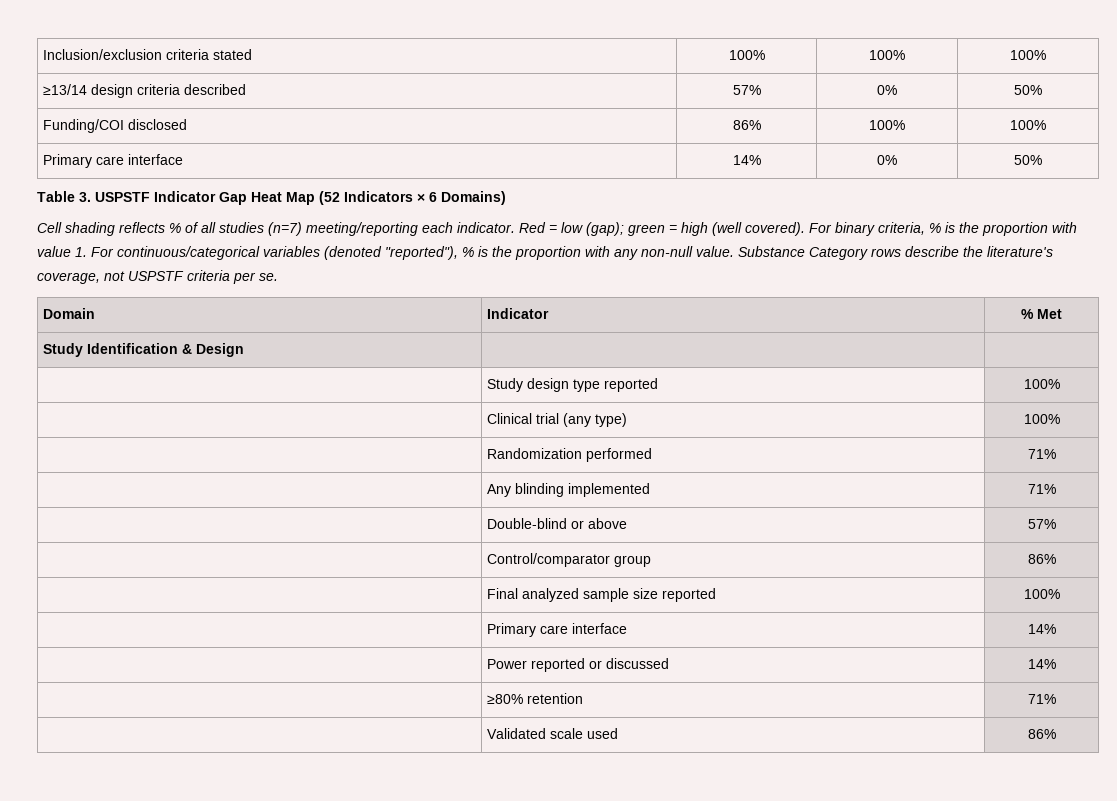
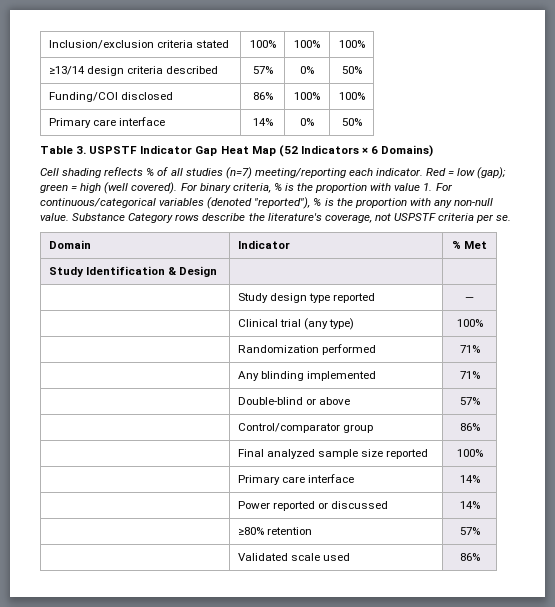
[1023,379,1060,389] 100% -> [465,297,474,301] —
[1027,694,1056,704] 71% -> [459,527,480,535] 57%

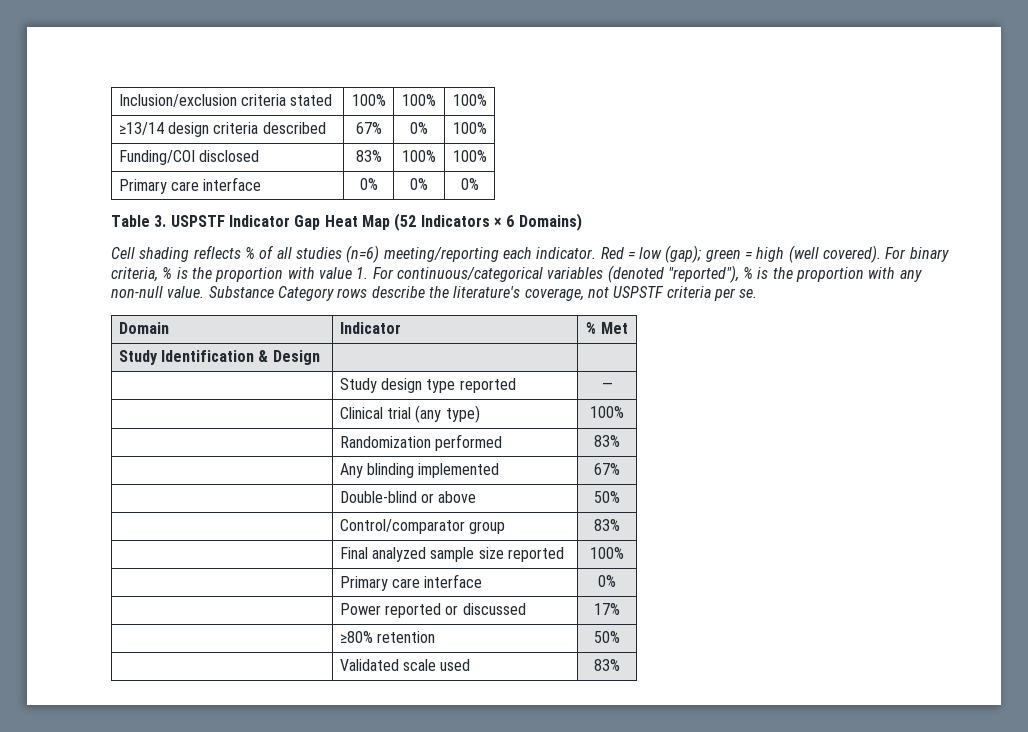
[252,66,273,74] [300,66,314,74] [341,66,362,74] 57% | 0% | 50% -> [355,122,382,134] [410,122,428,134] [452,122,487,134] 67% | 0% | 100%
[252,92,273,100] 86% -> [355,150,382,162] 83%
[252,118,273,126] [300,118,314,126] [341,118,362,126] 14% | 0% | 50% -> [359,178,378,190] [410,178,428,190] [460,178,479,190] 0% | 0% | 0%
[225,167,252,179] (n=7) -> [346,245,380,263] (n=6)
[459,345,480,353] 71% -> [594,435,620,447] 83%
[459,371,480,379] 71% -> [594,463,620,475] 67%
[459,397,480,405] 57% -> [594,491,620,503] 50%
[459,423,480,431] 86% -> [594,519,620,531] 83%
[459,475,480,483] 14% -> [598,575,616,587] 0%
[459,501,480,509] 14% -> [594,603,620,615] 17%
[459,527,480,535] 57% -> [594,631,620,643] 50%
[459,553,480,561] 86% -> [594,659,620,671] 83%

